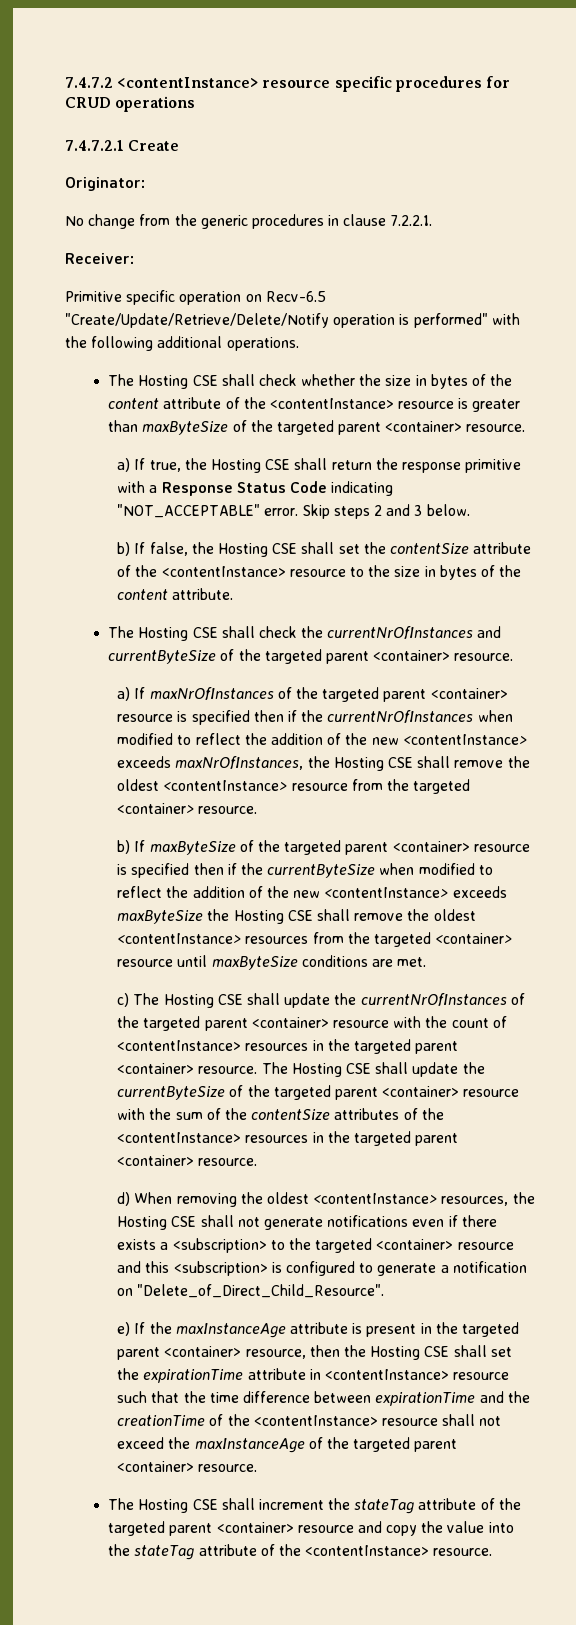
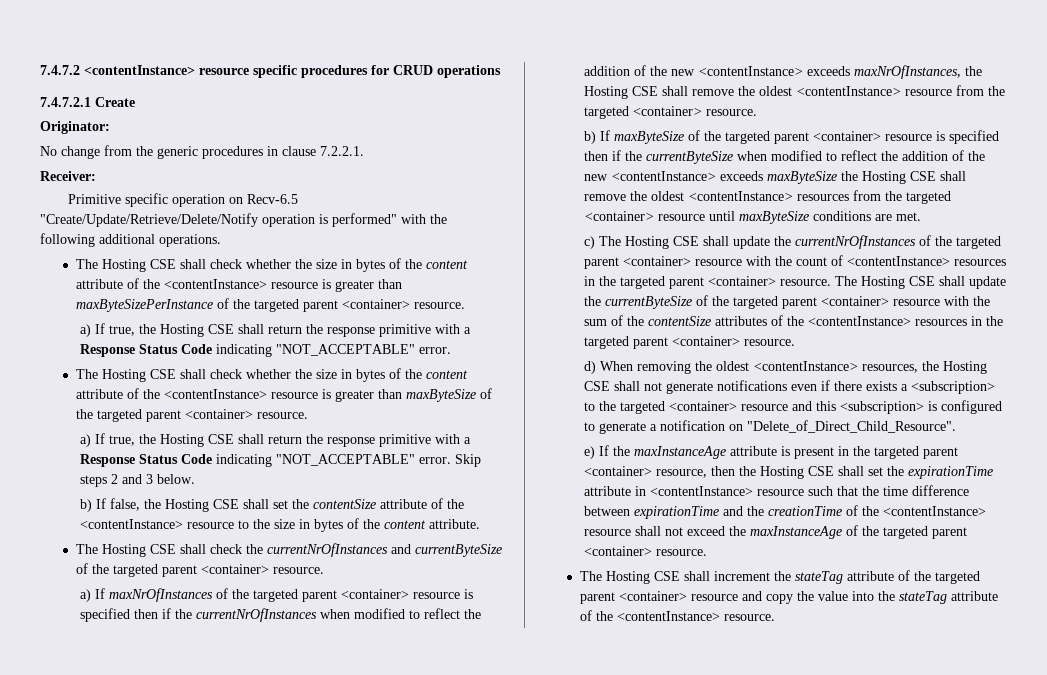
(299, 344) none -> [75,258,468,272] [75,278,402,292] [75,298,465,312] [80,323,472,337] [80,344,452,357] // The Hosting CSE shall check whether the size in bytes of the content attribute of the <contentInstance> resource is greater than maxByteSizePerInstance of the targeted parent <container> resource. // a) If true, the Hosting CSE shall return the response primitive with a Response Status Code indicating "NOT_ACCEPTABLE" error.

